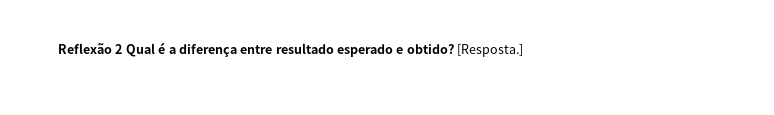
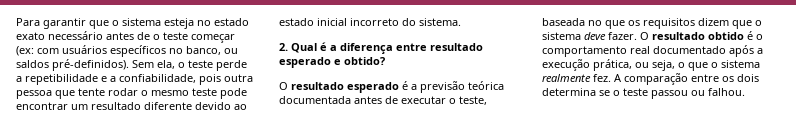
[58,43,123,54] Reflexão 2 -> [16,18,249,29] [16,31,235,43] [16,45,238,57] [16,59,247,71] [16,74,253,85] [16,88,247,99] [16,102,247,110] [279,18,461,26] [279,43,288,51] Para garantir que o sistema esteja no estado exato necessário antes de o teste começar (ex: com usuários específicos no banco, ou saldos pré-definidos). Sem ela, o teste perde a repetibilidade e a confiabilidade, pois outra pessoa que tente rodar o mesmo teste pode encontrar um resultado diferente devido ao estado inicial incorreto do sistema. // 2.
[457,44,524,57] [Resposta.] -> [279,81,504,93] [279,96,487,105] [542,18,762,29] [542,31,763,40] [542,45,763,57] [542,59,760,71] [542,73,759,85] [542,88,745,99] // O resultado esperado é a previsão teórica documentada antes de executar o teste, baseada no que os requisitos dizem que o sistema deve fazer. O resultado obtido é o comportamento real documentado após a execução prática, ou seja, o que o sistema realmente fez. A comparação entre os dois determina se o teste passou ou falhou.

